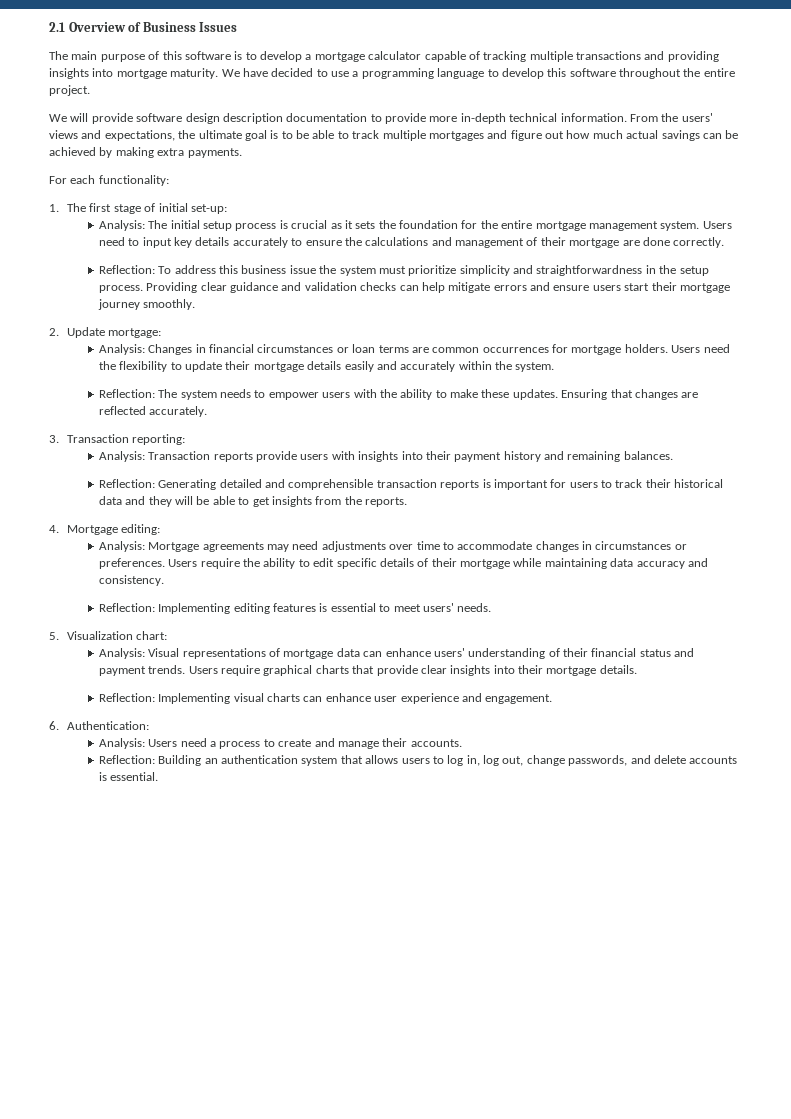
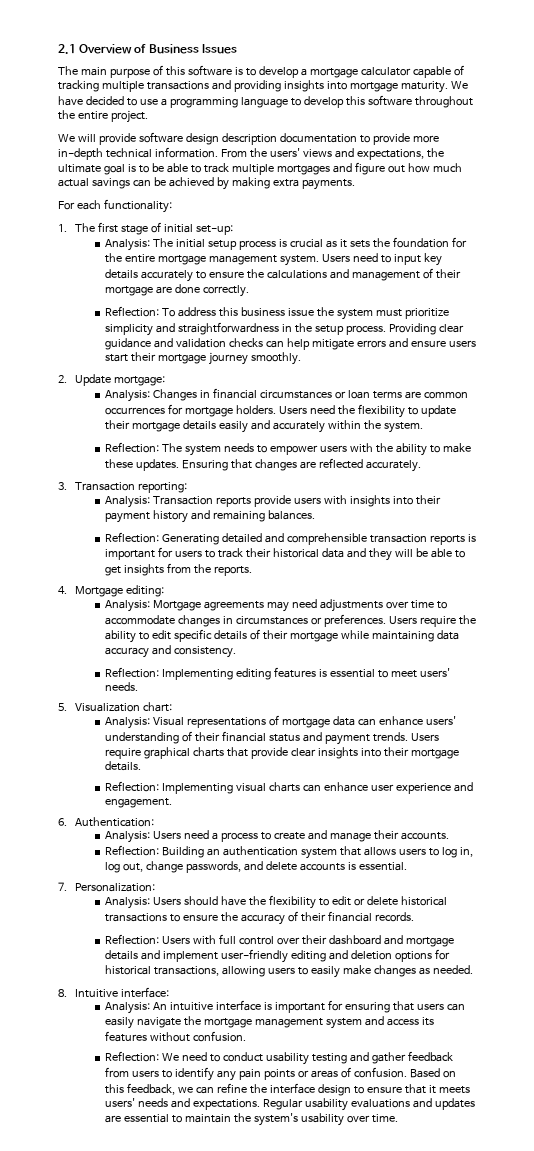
(159, 776) none -> [58,882,156,892] [104,895,447,909] [104,911,414,925] [104,934,454,947] [104,949,450,963] [104,965,473,978] [58,987,170,998] [104,1000,465,1014] [104,1016,434,1029] [104,1031,246,1042] [104,1051,453,1065] [104,1067,456,1081] [104,1083,470,1096] [104,1098,475,1111] [104,1113,398,1126] // 7. Personalization: // Analysis: Users should have the flexibility to edit or delete historical transactions to ensure the accuracy of their financial records. // Reflection: Users with full control over their dashboard and mortgage details and implement user-friendly editing and deletion options for historical transactions, allowing users to easily make changes as needed. // 8. Intuitive interface: // Analysis: An intuitive interface is important for ensuring that users can easily navigate the mortgage management system and access its features without confusion. // Reflection: We need to conduct usability testing and gather feedback from users to identify any pain points or areas of confusion. Based on this feedback, we can refine the interface design to ensure that it meets users' needs and expectations. Regular usability evaluations and updates are essential to maintain the system's usability over time.

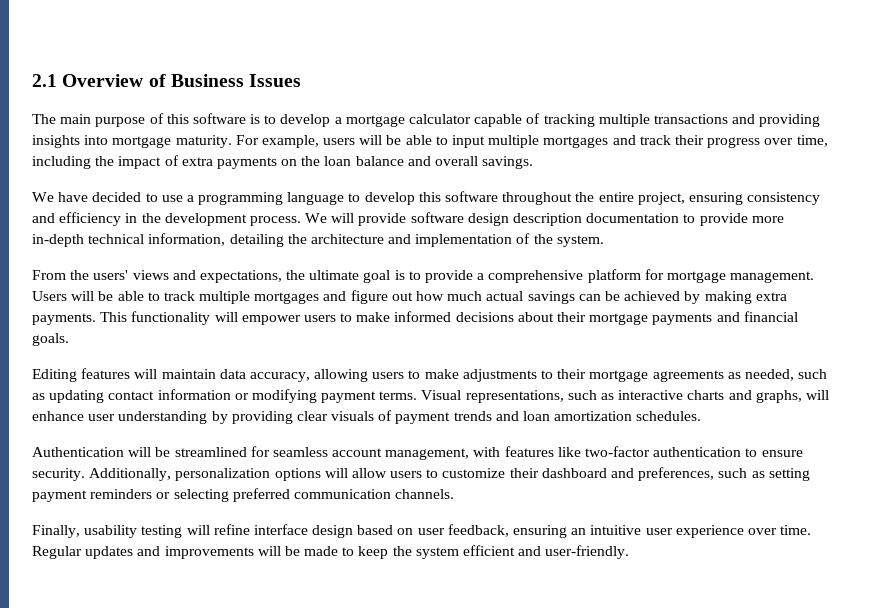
(448, 87) none -> [235,135,828,148] [32,155,534,169] For example, users will be able to input multiple mortgages and track their progress over time, including the impact of extra payments on the loan balance and overall savings. //
[110,110,148,123] project. // -> [637,192,821,205] [32,212,301,226] project, ensuring consistency and efficiency in the development process.
[154,147,218,158] information. -> [148,233,604,247] information, detailing the architecture and implementation of the system. //
(149, 169) none -> [425,269,815,283] [32,291,95,301] provide a comprehensive platform for mortgage management. Users will
[58,199,172,213] [58,222,234,235] [104,237,467,251] [104,253,442,266] [104,268,461,282] [104,284,249,297] [104,306,449,320] [104,322,464,336] [104,338,476,350] [104,352,301,365] [58,374,166,386] [104,388,468,402] [104,404,456,418] [104,420,423,433] [104,442,471,456] [104,458,421,472] [58,482,188,493] [104,495,441,508] [104,510,315,523] [104,532,476,545] [104,547,465,561] [104,563,252,576] [58,585,165,597] [104,599,447,612] [104,614,476,627] [104,629,459,643] [104,645,236,658] [104,667,450,680] [104,682,138,691] [58,702,173,712] [104,715,456,729] [104,731,439,745] [104,747,459,759] [104,761,141,771] [104,781,473,794] [104,798,172,808] [58,817,155,827] [104,830,449,843] [104,845,473,859] [104,861,407,873] [58,882,156,892] [104,895,447,909] [104,911,414,925] [104,934,454,947] [104,949,450,963] [104,965,473,978] [58,987,170,998] [104,1000,465,1014] [104,1016,434,1029] [104,1031,246,1042] [104,1051,453,1065] [104,1067,456,1081] [104,1083,470,1096] [104,1098,475,1111] [104,1113,398,1126] // For each functionality: // 1. The first stage of initial set-up: // Analysis: The initial setup process is crucial as it sets the foundation for the entire mortgage management system. Users need to input key details accurately to ensure the calculations and management of their mortgage are done correctly. // Reflection: To address this business issue the system must prioritize simplicity and straightforwardness in the setup process. Providing clear guidance and validation checks can help mitigate errors and ensure users start their mortgage journey smoothly. // 2. Update mortgage: // Analysis: Changes in financial circumstances or loan terms are common occurrences for mortgage holders. Users need the flexibility to update their mortgage details easily and accurately within the system. // Reflection: The system needs to empower users with the ability to make these updates. Ensuring that changes are reflected accurately. // 3. Transaction reporting: // Analysis: Transaction reports provide users with insights into their payment history and remaining balances. // Reflection: Generating detailed and comprehensible transaction reports is important for users to track their historical data and they will be able to get insights from the reports. // 4. Mortgage editing: // Analysis: Mortgage agreements may need adjustments over time to accommodate changes in circumstances or preferences. Users require the ability to edit specific details of their mortgage while maintaining data accuracy and consistency. // Reflection: Implementing editing features is essential to meet users' needs. // 5. Visualization chart: // Analysis: Visual representations of mortgage data can enhance users' understanding of their financial status and payment trends. Users require graphical charts that provide clear insights into their mortgage details. // Reflection: Implementing visual charts can enhance user experience and engagement. // 6. Authentication: // Analysis: Users need a process to create and manage their accounts. // Reflection: Building an authentication system that allows users to log in, log out, change passwords, and delete accounts is essential. // 7. Personalization: // Analysis: Users should have the flexibility to edit or delete historical transactions to ensure the accuracy of their financial records. // Reflection: Users with full control over their dashboard and mortgage details and implement user-friendly editing and deletion options for historical transactions, allowing users to easily make changes as needed. // 8. Intuitive interface: // Analysis: An intuitive interface is important for ensuring that users can easily navigate the mortgage management system and access its features without confusion. // Reflection: We need to conduct usability testing and gather feedback from users to identify any pain points or areas of confusion. Based on this feedback, we can refine the interface design to ensure that it meets users' needs and expectations. Regular usability evaluations and updates are essential to maintain the system's usability over time. -> [100,311,798,325] [32,333,69,346] [32,368,828,382] [32,389,829,403] [32,410,702,424] [32,446,803,460] [32,467,810,481] [32,488,455,502] [32,524,812,538] [32,545,630,559] This functionality will empower users to make informed decisions about their mortgage payments and financial goals. // Editing features will maintain data accuracy, allowing users to make adjustments to their mortgage agreements as needed, such as updating contact information or modifying payment terms. Visual representations, such as interactive charts and graphs, will enhance user understanding by providing clear visuals of payment trends and loan amortization schedules. // Authentication will be streamlined for seamless account management, with features like two-factor authentication to ensure security. Additionally, personalization options will allow users to customize their dashboard and preferences, such as setting payment reminders or selecting preferred communication channels. // Finally, usability testing will refine interface design based on user feedback, ensuring an intuitive user experience over time. Regular updates and improvements will be made to keep the system efficient and user-friendly.

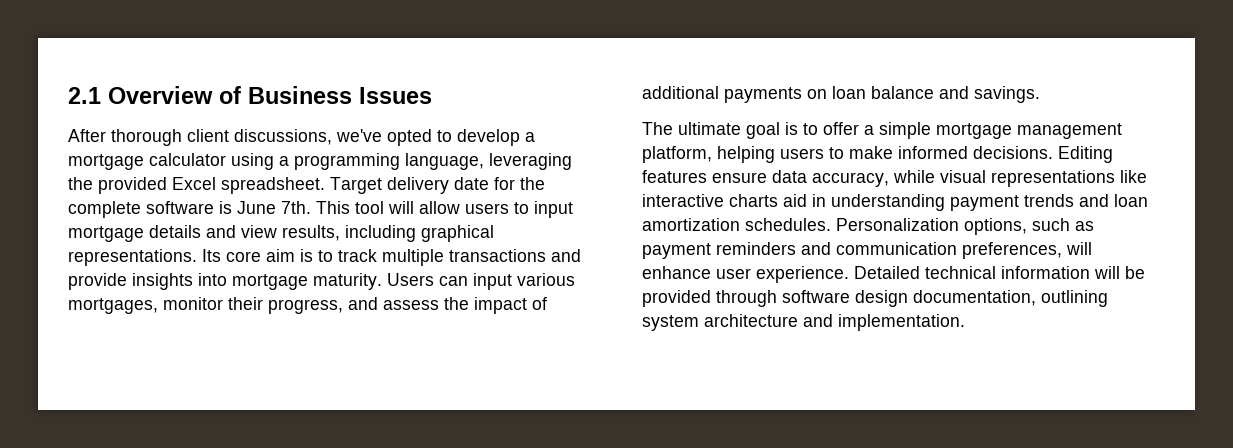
[32,113,261,127] The main purpose of this software is -> [68,129,432,146] After thorough client discussions, we've opted
[474,113,595,127] capable of tracking -> [231,153,572,170] [68,177,545,194] [68,201,573,218] [68,225,494,242] [68,249,377,266] using a programming language, leveraging the provided Excel spreadsheet. Target delivery date for the complete software is June 7th. This tool will allow users to input mortgage details and view results, including graphical representations. Its core aim is to track
[759,114,821,127] providing -> [68,273,127,290] provide
[235,135,828,148] [32,156,91,169] For example, users will be able to input multiple mortgages and track their progress over time, including -> [387,273,575,290] [68,297,439,314] Users can input various mortgages, monitor their progress, and assess
[181,157,213,166] extra -> [642,86,719,99] additional
[301,156,321,166] the -> (827, 94) none
[435,156,479,166] overall -> (969, 92) none
[32,191,821,205] [32,212,784,226] [32,233,604,247] [32,269,815,283] [32,290,787,304] [32,311,798,325] [32,333,69,346] [32,368,828,382] [32,389,829,403] [32,410,393,424] We have decided to use a programming language to develop this software throughout the entire project, ensuring consistency and efficiency in the development process. We will provide software design description documentation to provide more in-depth technical information, detailing the architecture and implementation of the system. // From the users' views and expectations, the ultimate goal is to provide a comprehensive platform for mortgage management. Users will be able to track multiple mortgages and figure out how much actual savings can be achieved by making extra payments. This functionality will empower users to make informed decisions about their mortgage payments and financial goals. // Editing features will maintain data accuracy, allowing users to make adjustments to their mortgage agreements as needed, such as updating contact information or modifying payment terms. Visual representations, such as interactive charts and graphs, will enhance user understanding by providing clear visuals of -> [642,122,1122,139] [642,146,1113,163] [642,170,1147,187] [642,194,945,211] The ultimate goal is to offer a simple mortgage management platform, helping users to make informed decisions. Editing features ensure data accuracy, while visual representations like interactive charts aid in understanding
[32,446,803,460] [32,467,810,481] [32,488,455,502] [32,524,812,538] [32,545,630,559] // Authentication will be streamlined for seamless account management, with features like two-factor authentication to ensure security. Additionally, personalization options will allow users to customize their dashboard and preferences, such as setting payment reminders or selecting preferred communication channels. // Finally, usability testing will refine interface design based on user feedback, ensuring an intuitive user experience over time. Regular updates and improvements will be made to keep the system efficient and user-friendly. -> [836,218,1094,235] [642,242,1092,259] [642,266,1145,283] [642,290,1108,307] [642,314,965,331] Personalization options, such as payment reminders and communication preferences, will enhance user experience. Detailed technical information will be provided through software design documentation, outlining system architecture and implementation.

